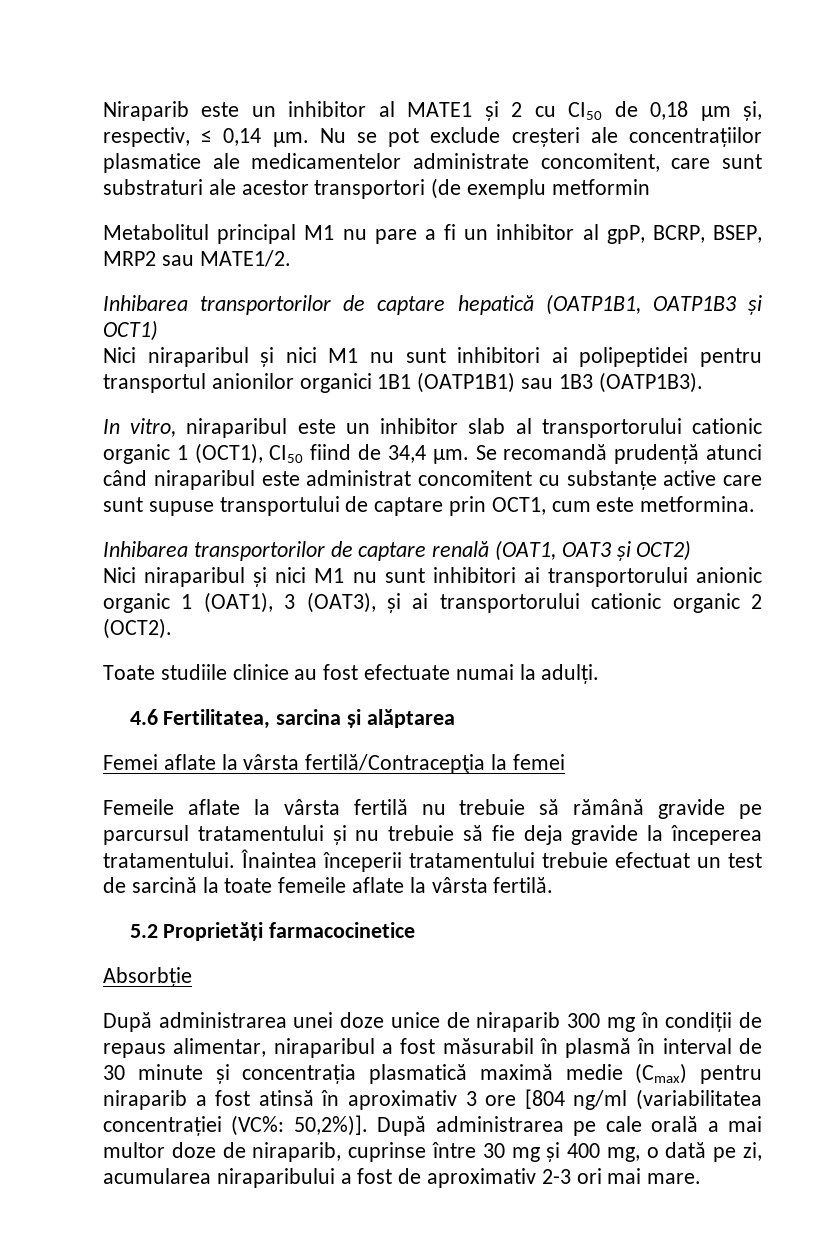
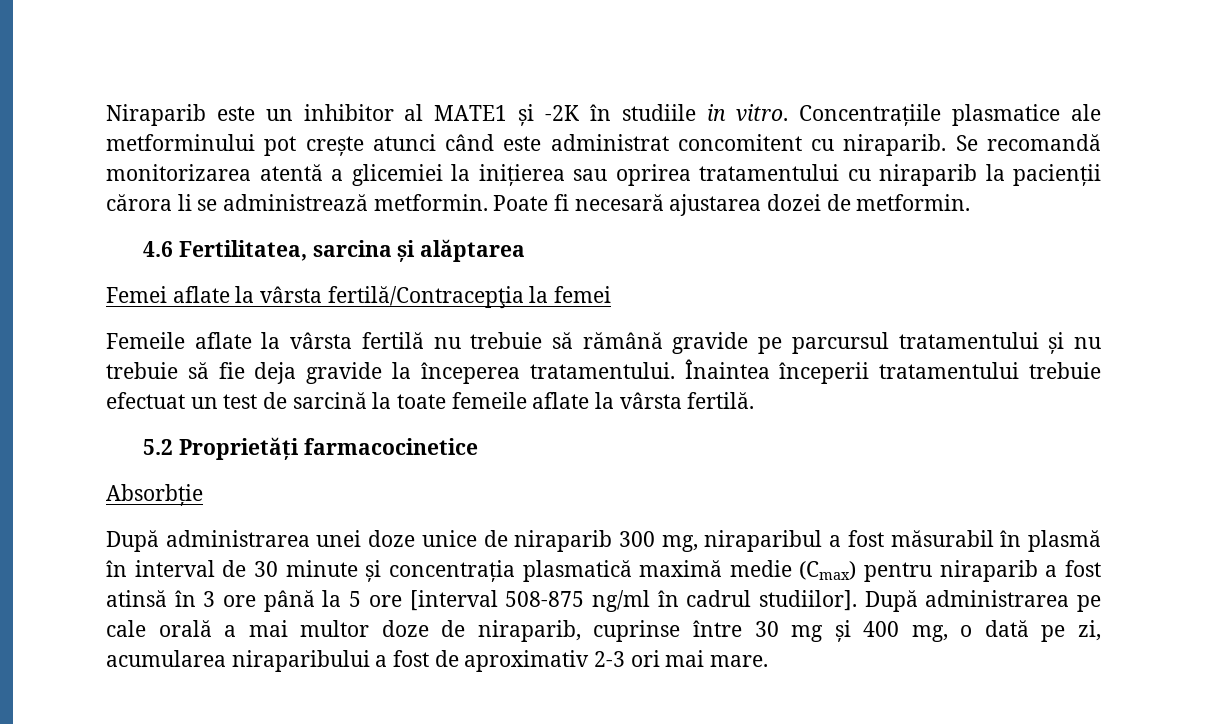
[511,101,762,121] [103,127,762,147] [103,153,762,173] [103,178,650,199] [103,224,762,244] [103,250,291,267] [103,294,762,315] [103,320,158,341] [103,347,763,367] [103,372,703,393] [103,418,762,438] [103,443,700,464] 2 cu CI50 de 0,18 µm și, respectiv, ≤ 0,14 µm. Nu se pot exclude creșteri ale concentrațiilor plasmatice ale medicamentelor administrate concomitent, care sunt substraturi ale acestor transportori (de exemplu metformin // Metabolitul principal M1 nu pare a fi un inhibitor al gpP, BCRP, BSEP, MRP2 sau MATE1/2. // Inhibarea transportorilor de captare hepatică (OATP1B1, OATP1B3 și OCT1) // Nici niraparibul și nici M1 nu sunt inhibitori ai polipeptidei pentru transportul anionilor organici 1B1 (OATP1B1) sau 1B3 (OATP1B3). // In vitro, niraparibul este un inhibitor slab al transportorului cationic organic 1 (OCT1), CI50 fiind de 34,4 µm. Se recomandă prudență -> [544,104,1101,126] [106,134,364,156] -2K în studiile in vitro. Concentrațiile plasmatice ale metforminului pot crește
[153,470,255,490] niraparibul -> (495, 142) none
[566,470,762,490] [103,496,756,516] [103,540,692,561] [103,567,763,587] [103,592,762,613] [103,618,172,639] [103,664,600,684] substanțe active care sunt supuse transportului de captare prin OCT1, cum este metformina. // Inhibarea transportorilor de captare renală (OAT1, OAT3 și OCT2) // Nici niraparibul și nici M1 nu sunt inhibitori ai transportorului anionic organic 1 (OAT1), 3 (OAT3), și ai transportorului cationic organic 2 (OCT2). // Toate studiile clinice au fost efectuate numai la adulți. -> [843,134,1101,156] [106,164,1101,186] [106,194,971,216] niraparib. Se recomandă monitorizarea atentă a glicemiei la inițierea sau oprirea tratamentului cu niraparib la pacienții cărora li se administrează metformin. Poate fi necesară ajustarea dozei de metformin.
[606,1012,763,1032] [103,1038,267,1058] mg în condiții de repaus alimentar, -> [661,535,698,552] mg,
[348,1090,457,1110] aproximativ -> (196, 598) none
[524,1089,763,1110] [103,1115,368,1136] [804 ng/ml (variabilitatea concentrației (VC%: 50,2%)]. -> [263,590,857,612] până la 5 ore [interval 508-875 ng/ml în cadrul studiilor].

